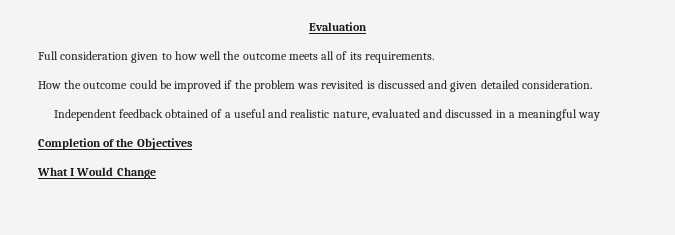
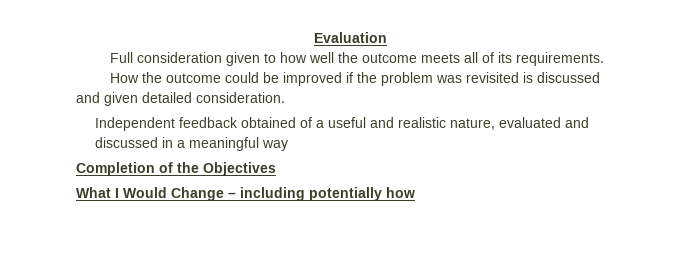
(156, 173) none -> [228,187,415,201] – including potentially how

